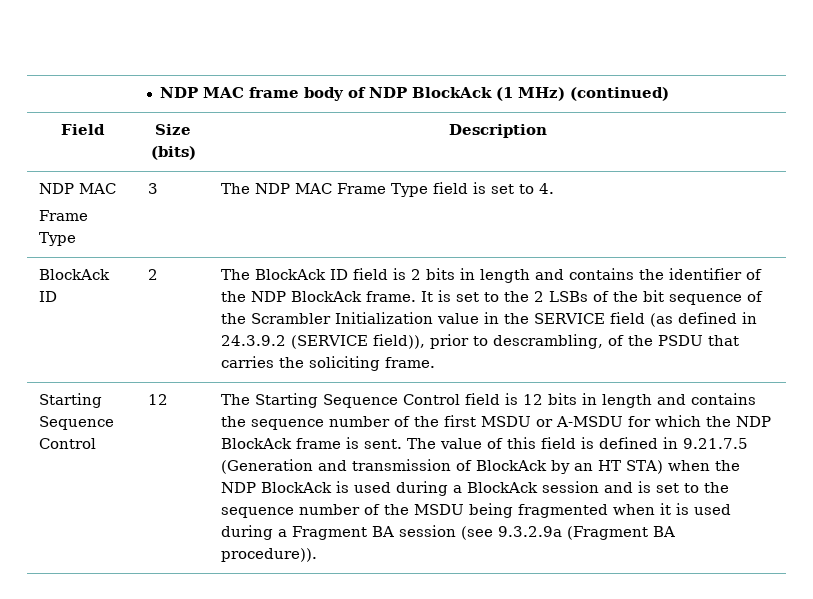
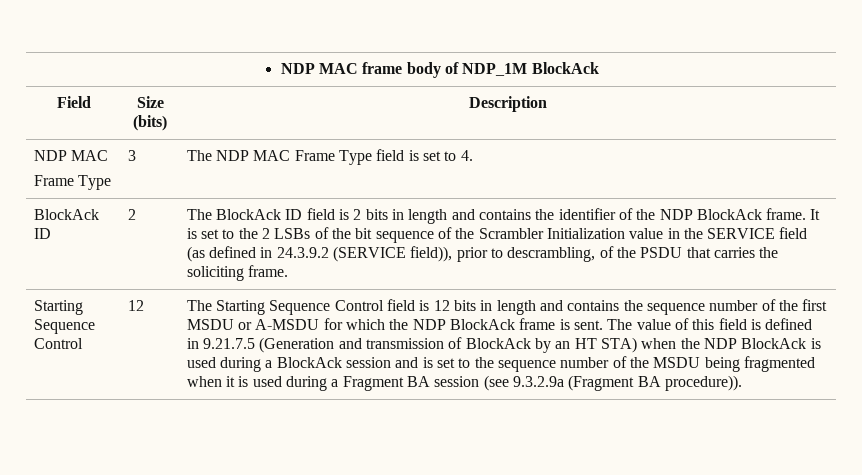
[368,87,669,101] NDP BlockAck (1 MHz) (continued) -> [462,62,599,76] NDP_1M BlockAck

